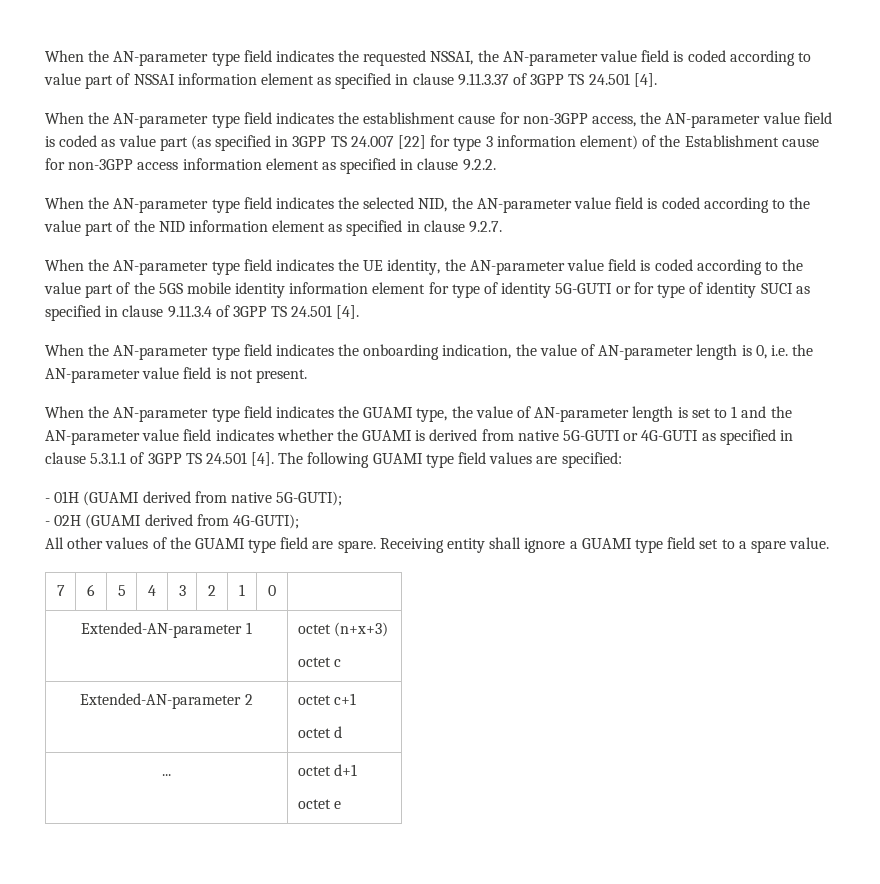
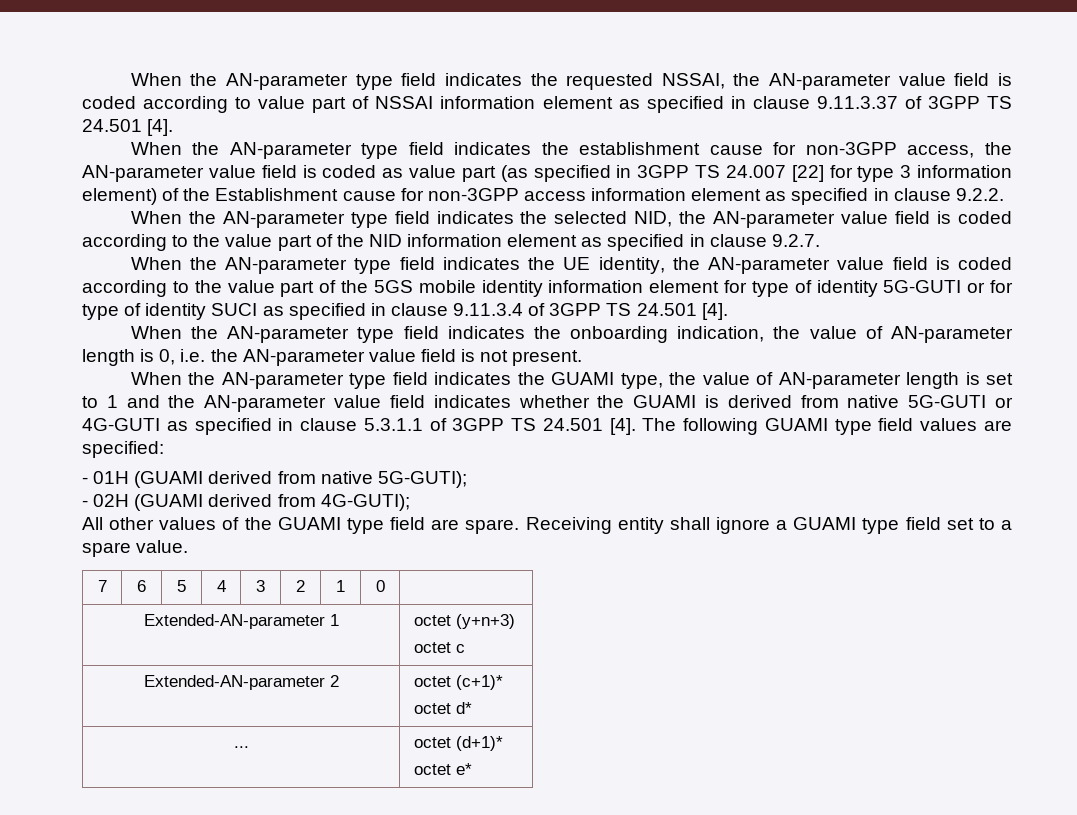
[333,622,388,637] (n+x+3) -> [455,614,515,629] (y+n+3)
[333,693,356,705] [297,726,342,738] c+1 // octet d -> [455,675,503,690] [413,702,472,714] (c+1)* // octet d*
[333,764,357,776] [297,799,341,809] d+1 // octet e -> [455,736,503,751] [413,763,472,775] (d+1)* // octet e*

